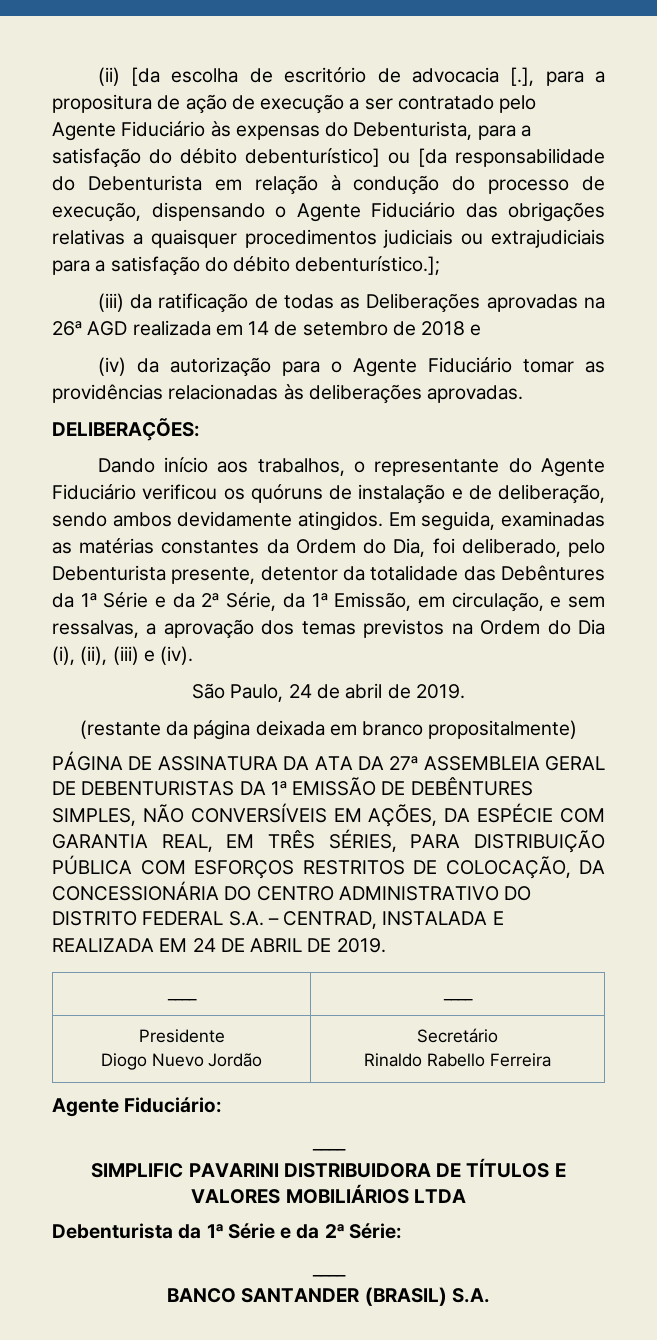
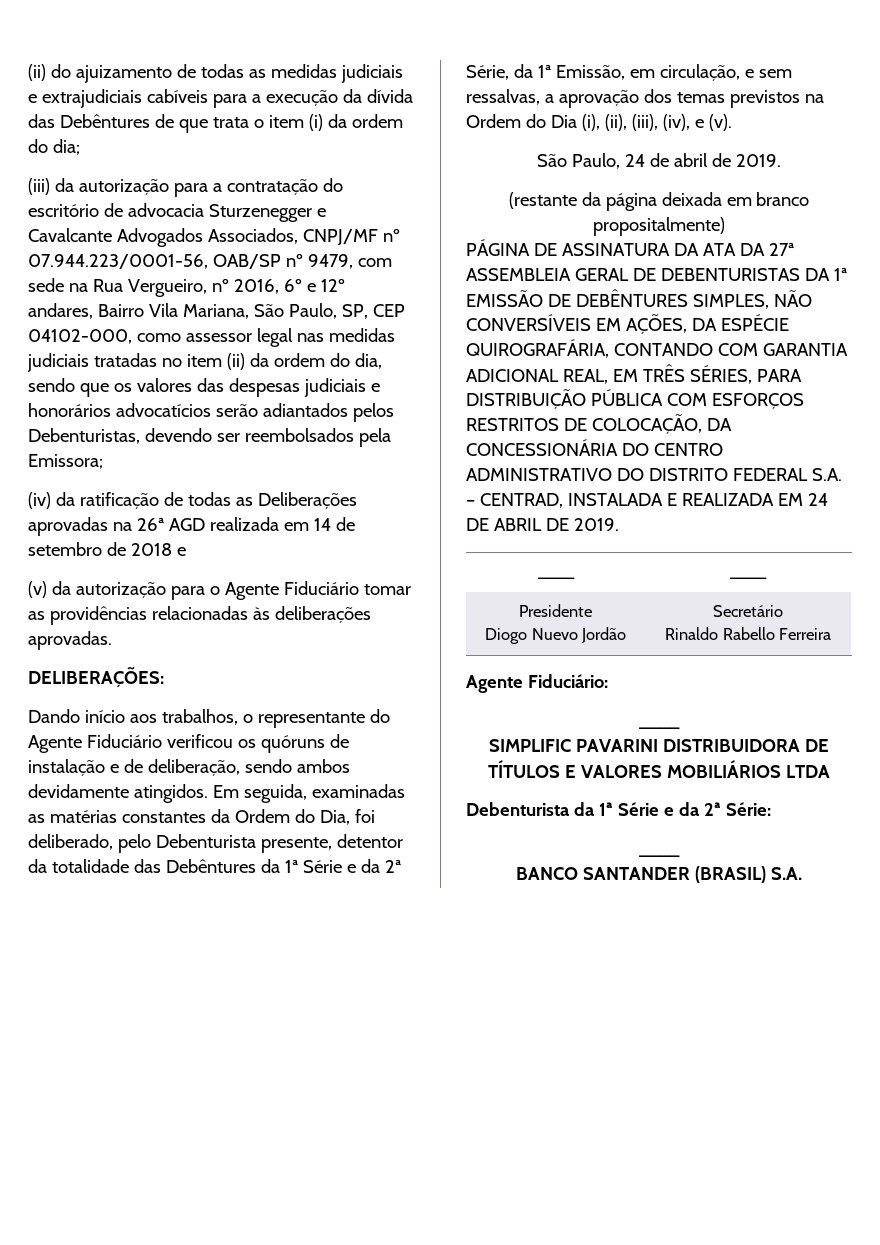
[97,67,605,86] [52,94,537,114] [52,121,531,141] [52,148,605,168] [52,175,605,195] [52,202,605,222] [52,229,605,248] [52,256,441,276] [97,293,124,312] (ii) [da escolha de escritório de advocacia [.], para a propositura de ação de execução a ser contratado pelo Agente Fiduciário às expensas do Debenturista, para a satisfação do débito debenturístico] ou [da responsabilidade do Debenturista em relação à condução do processo de execução, dispensando o Agente Fiduciário das obrigações relativas a quaisquer procedimentos judiciais ou extrajudiciais para a satisfação do débito debenturístico.]; // (iii) -> [28,64,403,83] [28,89,413,108] [28,114,403,133] [28,139,80,155] [28,178,343,197] [28,203,326,222] [28,228,400,247] [28,253,392,269] [28,278,345,297] [28,303,405,319] [28,328,395,347] [27,353,382,372] [28,378,380,397] [28,403,394,422] [28,428,391,447] [28,454,103,469] [28,492,51,509] (ii) do ajuizamento de todas as medidas judiciais e extrajudiciais cabíveis para a execução da dívida das Debêntures de que trata o item (i) da ordem do dia; // (iii) da autorização para a contratação do escritório de advocacia Sturzenegger e Cavalcante Advogados Associados, CNPJ/MF nº 07.944.223/0001-56, OAB/SP nº 9479, com sede na Rua Vergueiro, nº 2016, 6º e 12º andares, Bairro Vila Mariana, São Paulo, SP, CEP 04102-000, como assessor legal nas medidas judiciais tratadas no item (ii) da ordem do dia, sendo que os valores das despesas judiciais e honorários advocatícios serão adiantados pelos Debenturistas, devendo ser reembolsados pela Emissora; // (iv)
[97,357,126,376] (iv) -> [28,581,47,598] (v)
[112,646,194,665] (iii) e (iv). -> [631,114,732,131] (iii), (iv), e (v).
(554, 813) none -> [466,339,713,358] QUIROGRAFÁRIA, CONTANDO
(148, 841) none -> [466,369,559,382] ADICIONAL

